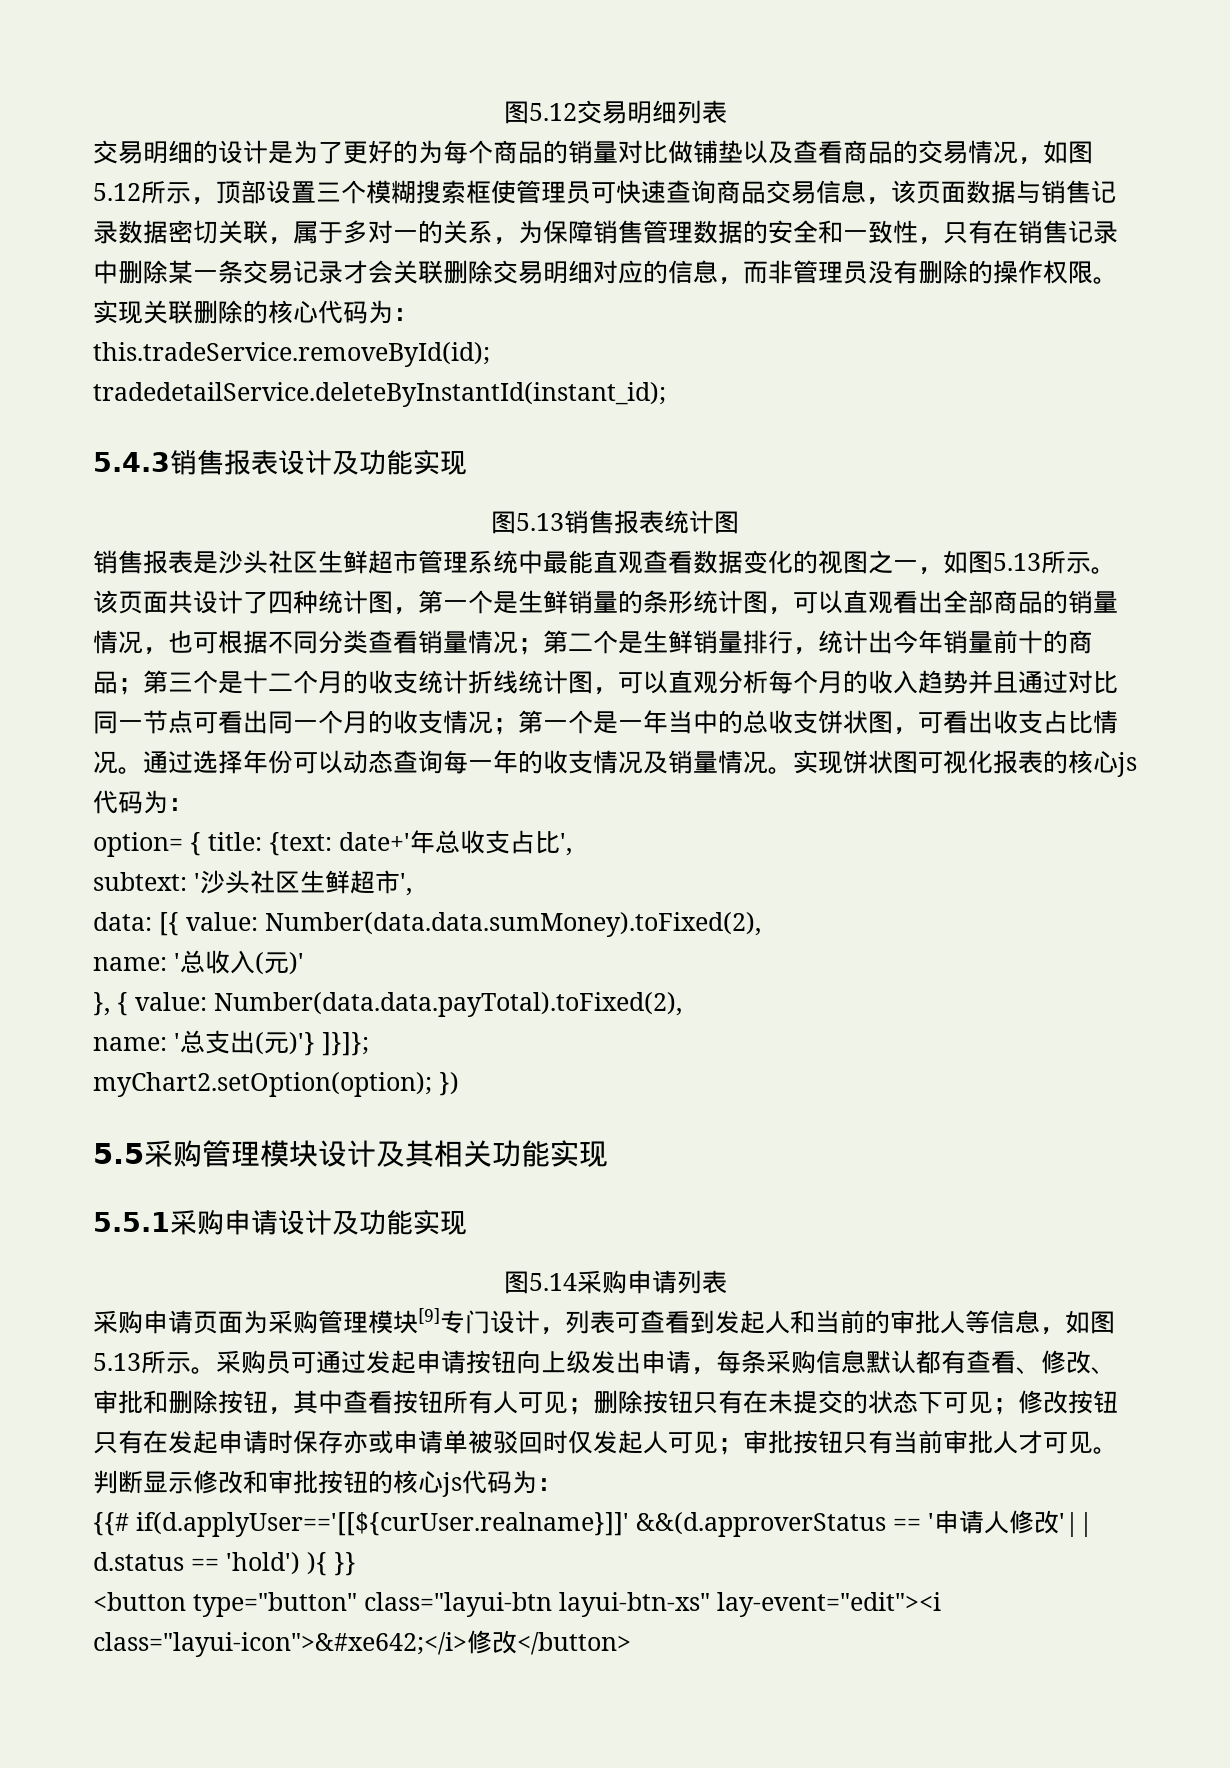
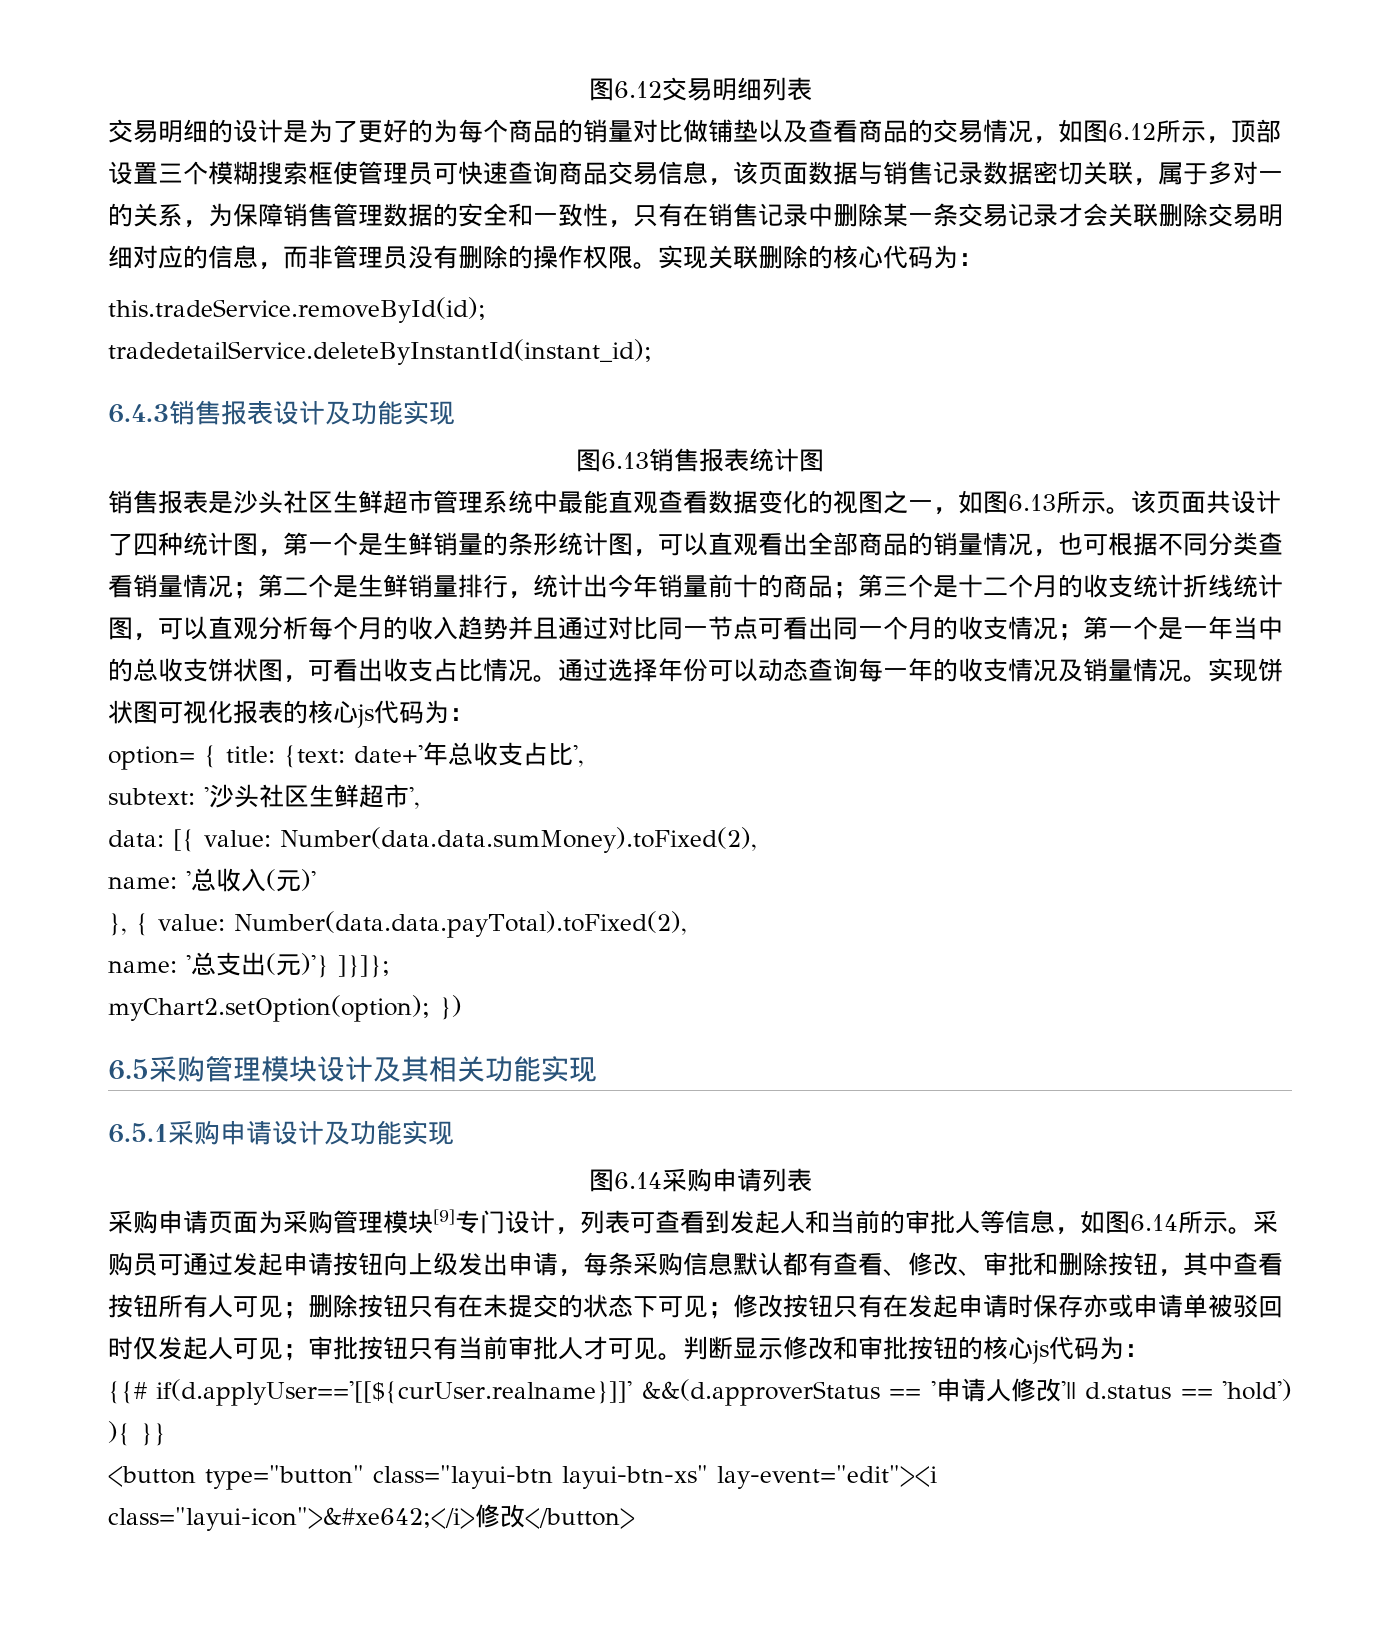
[503,101,577,124] 图5.12 -> [588,78,662,101] 图6.12
[93,183,141,201] 5.12 -> [1108,123,1156,140] 6.12
[93,452,170,472] 5.4.3 -> [108,404,169,423] 6.4.3
[516,513,564,531] 5.13 -> [601,452,649,469] 6.13
[993,553,1041,571] 5.13 -> [1008,494,1056,511] 6.13
[93,1143,144,1164] 5.5 -> [108,1059,149,1080] 6.5
[93,1212,170,1232] 5.5.1 -> [108,1123,168,1143] 6.5.1
[528,1273,577,1291] 5.14 -> [613,1172,662,1189] 6.14
[93,1353,141,1371] 5.13 -> [1130,1214,1178,1231] 6.14

